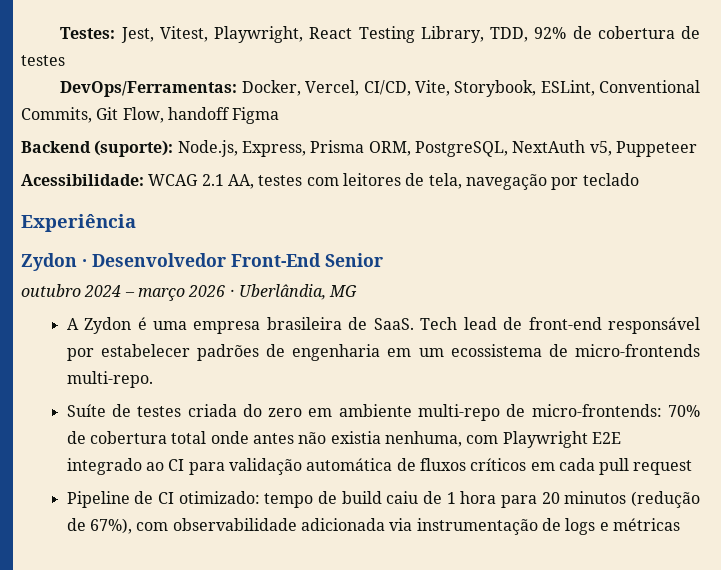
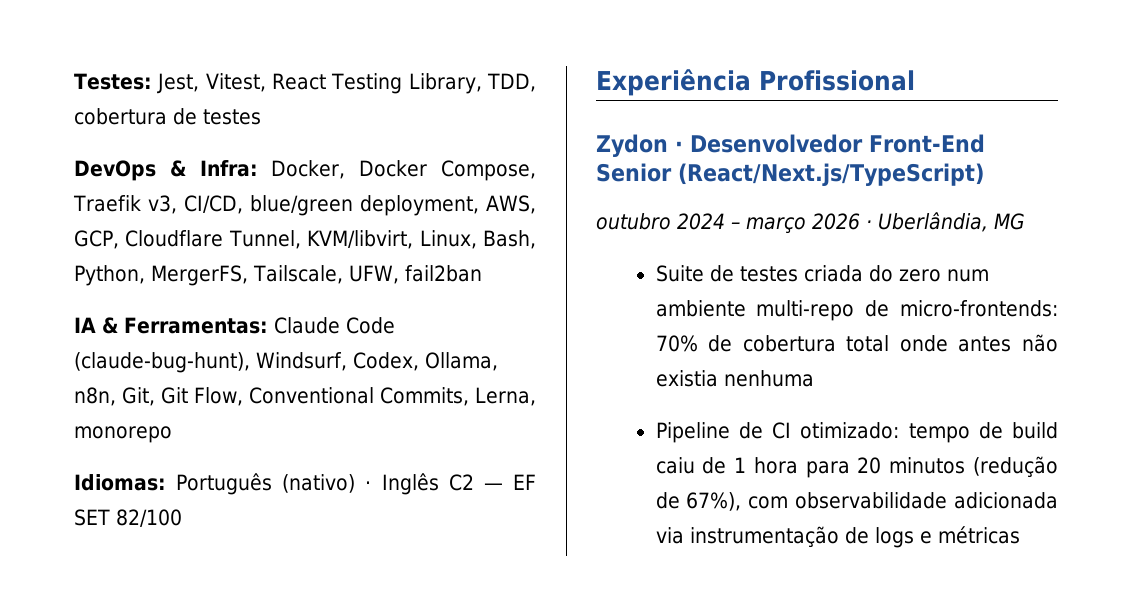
[214,26,304,43] Playwright, -> (266, 82) none
[534,26,592,39] 92% de -> (536, 82) none
[60,80,700,97] [21,107,280,124] [21,140,697,157] [21,173,639,190] DevOps/Ferramentas: Docker, Vercel, CI/CD, Vite, Storybook, ESLint, Conventional Commits, Git Flow, handoff Figma // Backend (suporte): Node.js, Express, Prisma ORM, PostgreSQL, NextAuth v5, Puppeteer // Acessibilidade: WCAG 2.1 AA, testes com leitores de tela, navegação por teclado -> [74,160,536,181] [73,195,537,216] [74,230,536,249] [74,265,482,286] [74,317,395,334] [74,352,498,373] [74,387,536,406] [74,426,172,443] [74,473,536,495] [74,509,182,527] DevOps & Infra: Docker, Docker Compose, Traefik v3, CI/CD, blue/green deployment, AWS, GCP, Cloudflare Tunnel, KVM/libvirt, Linux, Bash, Python, MergerFS, Tailscale, UFW, fail2ban // IA & Ferramentas: Claude Code (claude-bug-hunt), Windsurf, Codex, Ollama, n8n, Git, Git Flow, Conventional Commits, Lerna, monorepo // Idiomas: Português (nativo) · Inglês C2 — EF SET 82/100
(136, 223) none -> [759,70,915,91] Profissional
(383, 260) none -> [678,163,984,186] (React/Next.js/TypeScript)
[66,317,700,334] [66,344,700,361] [66,371,153,388] [66,404,106,417] A Zydon é uma empresa brasileira de SaaS. Tech lead de front-end responsável por estabelecer padrões de engenharia em um ecossistema de micro-frontends multi-repo. // Suíte -> [655,265,704,282] Suite
[308,408,333,417] em -> [946,269,989,282] num
[384,431,621,448] [66,458,693,475] nenhuma, com Playwright E2E integrado ao CI para validação automática de fluxos críticos em cada pull request -> [723,370,814,387] nenhuma

